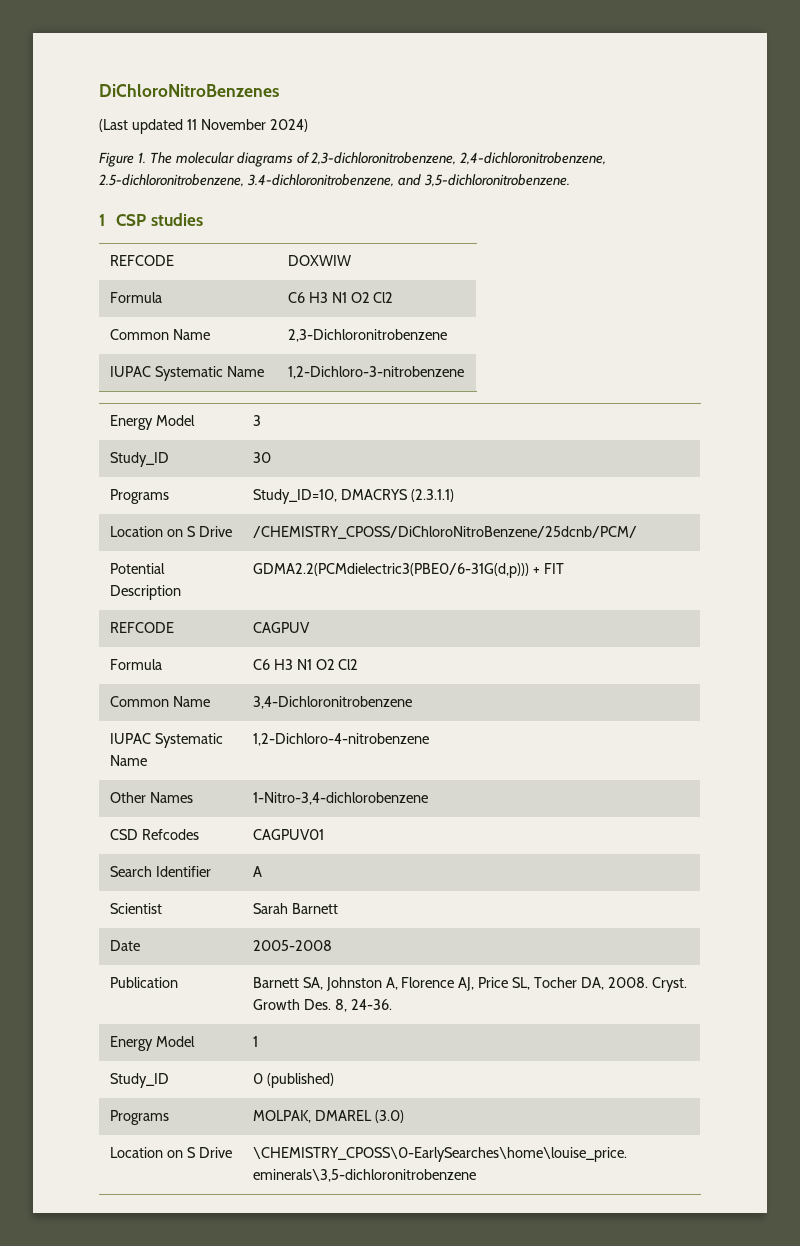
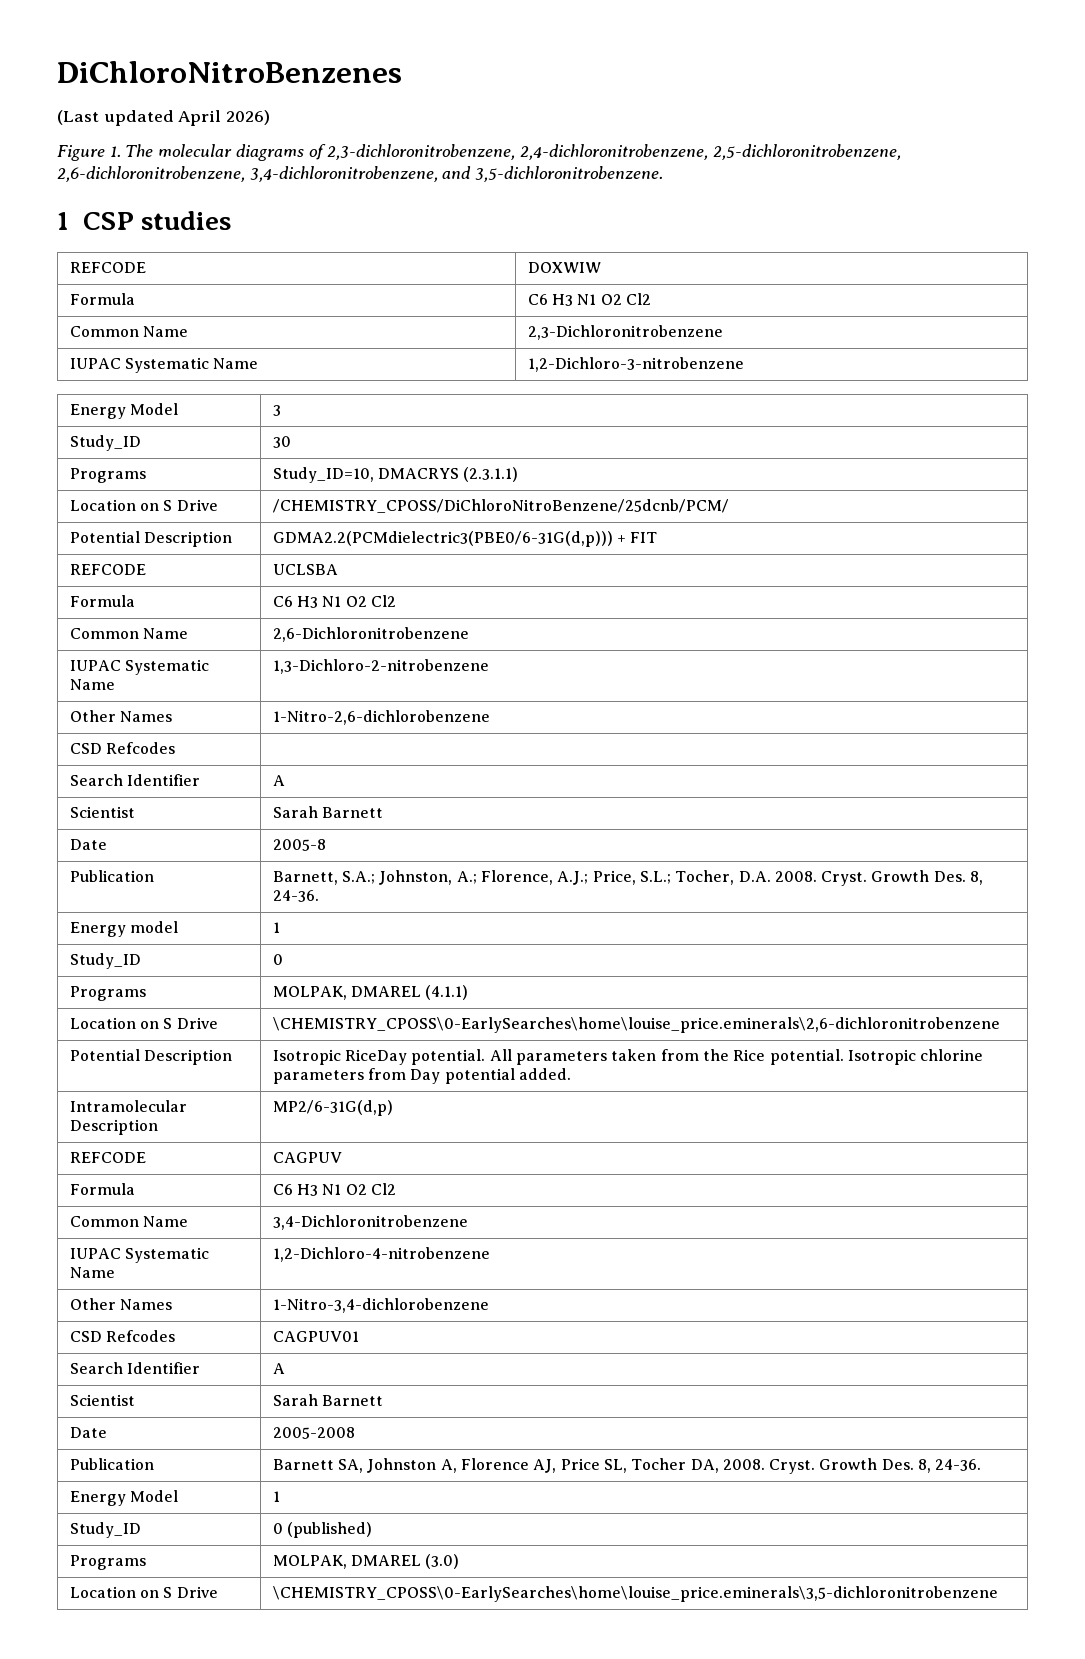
[186,119,308,132] 11 November 2024) -> [178,110,271,126] April 2026)
[99,174,394,187] 2.5-dichloronitrobenzene, 3.4-dichloronitrobenzene, -> [712,144,901,160] [57,166,438,182] 2,5-dichloronitrobenzene, 2,6-dichloronitrobenzene, 3,4-dichloronitrobenzene,
(564, 568) none -> [69,564,146,575] [272,564,338,575] [69,595,135,607] [272,595,396,608] [69,628,188,639] [272,627,469,642] [69,659,209,675] [69,679,115,690] [272,659,489,674] [69,710,172,722] [272,710,490,725] [69,742,175,754] [69,774,200,786] [272,775,285,786] [69,806,135,818] [272,806,383,818] [69,839,107,850] [272,839,326,851] [69,870,154,882] [272,870,984,886] [272,890,319,902] [69,921,178,937] [272,922,280,933] [69,953,141,969] [272,954,283,965] [69,986,146,1001] [272,985,469,1000] [69,1017,218,1029] [272,1017,1000,1033] [69,1049,232,1065] [272,1049,984,1065] [272,1068,571,1084] [69,1100,187,1112] [69,1119,158,1135] [272,1100,393,1116] // REFCODE | UCLSBA // Formula | C6 H3 N1 O2 Cl2 // Common Name | 2,6-Dichloronitrobenzene // IUPAC Systematic Name | 1,3-Dichloro-2-nitrobenzene // Other Names | 1-Nitro-2,6-dichlorobenzene // CSD Refcodes | // Search Identifier | A // Scientist | Sarah Barnett // Date | 2005-8 // Publication | Barnett, S.A.; Johnston, A.; Florence, A.J.; Price, S.L.; Tocher, D.A. 2008. Cryst. Growth Des. 8, 24-36. // Energy model | 1 // Study_ID | 0 // Programs | MOLPAK, DMAREL (4.1.1) // Location on S Drive | \CHEMISTRY_CPOSS\0-EarlySearches\home\louise_price.eminerals\2,6-dichloronitrobenzene // Potential Description | Isotropic RiceDay potential. All parameters taken from the Rice potential. Isotropic chlorine parameters from Day potential added. // Intramolecular Description | MP2/6-31G(d,p)

